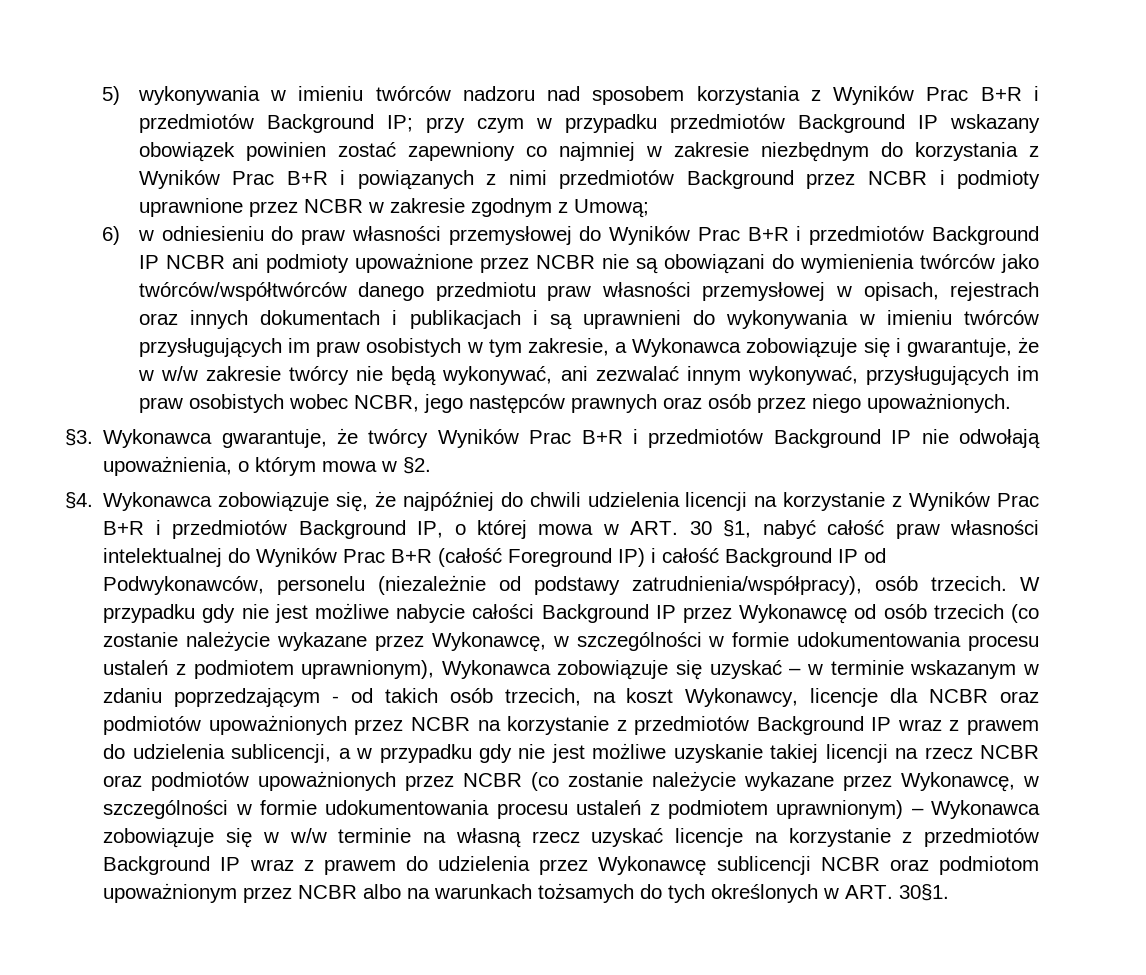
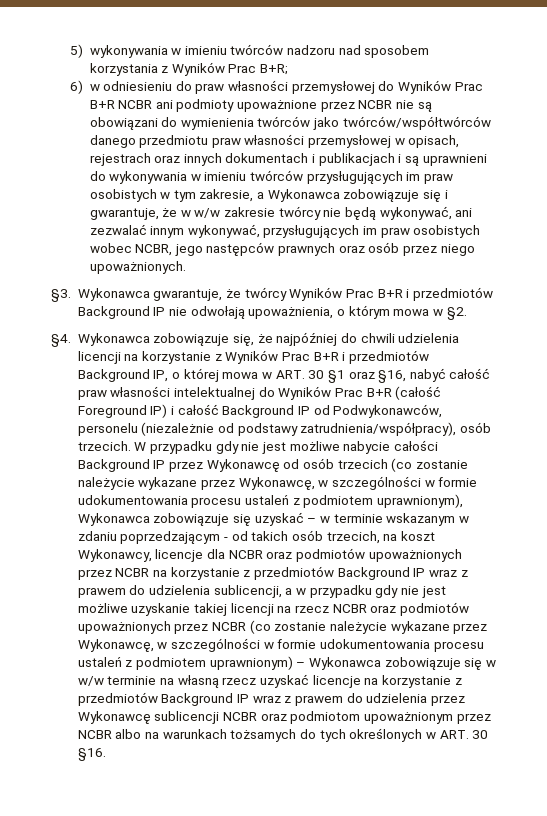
[980,86,1039,101] [138,114,1040,133] [138,142,1039,162] [138,170,1040,190] [138,198,649,218] B+R i przedmiotów Background IP; przy czym w przypadku przedmiotów Background IP wskazany obowiązek powinien zostać zapewniony co najmniej w zakresie niezbędnym do korzystania z Wyników Prac B+R i powiązanych z nimi przedmiotów Background przez NCBR i podmioty uprawnione przez NCBR w zakresie zgodnym z Umową; -> [260,64,289,75] B+R;
[796,226,1039,245] [138,255,159,269] i przedmiotów Background IP -> (115, 104) none
[723,520,752,538] §1, -> [327,370,407,383] §1 oraz §16,
[899,884,950,901] 30§1. -> [472,730,489,739] [77,748,106,761] 30 §16.

